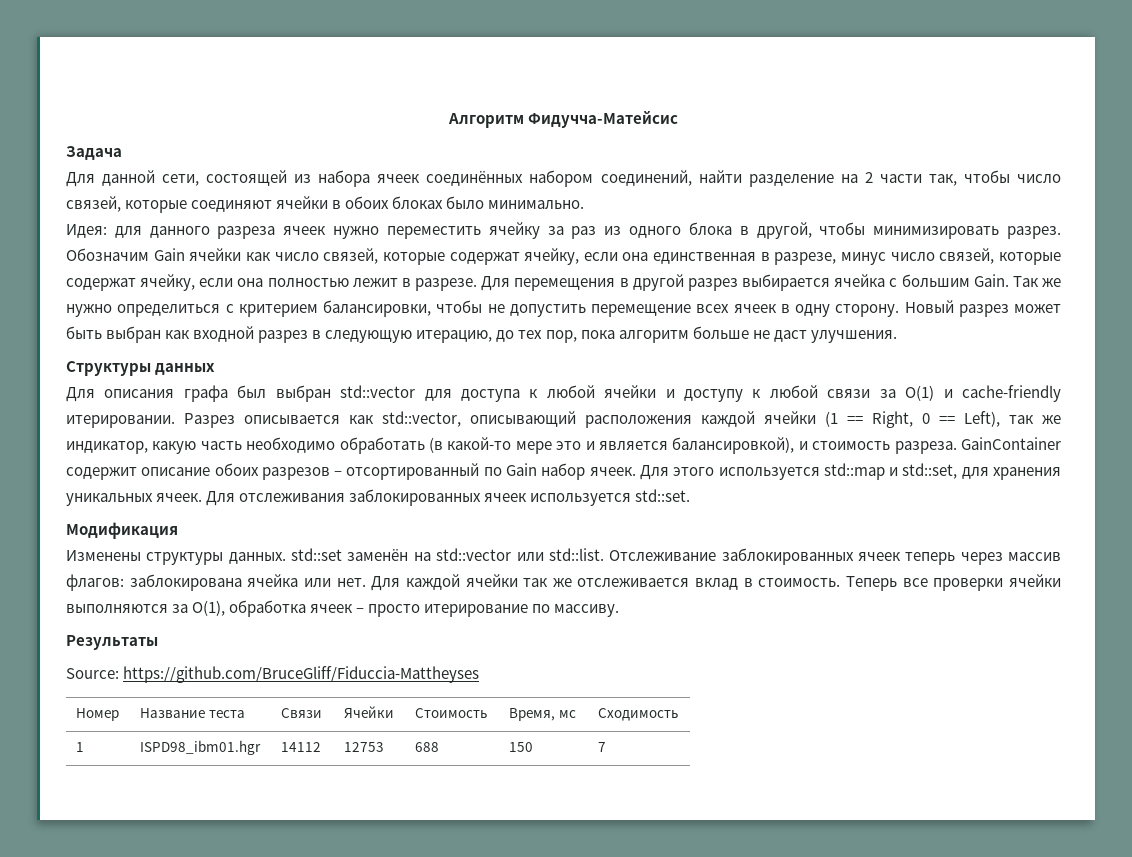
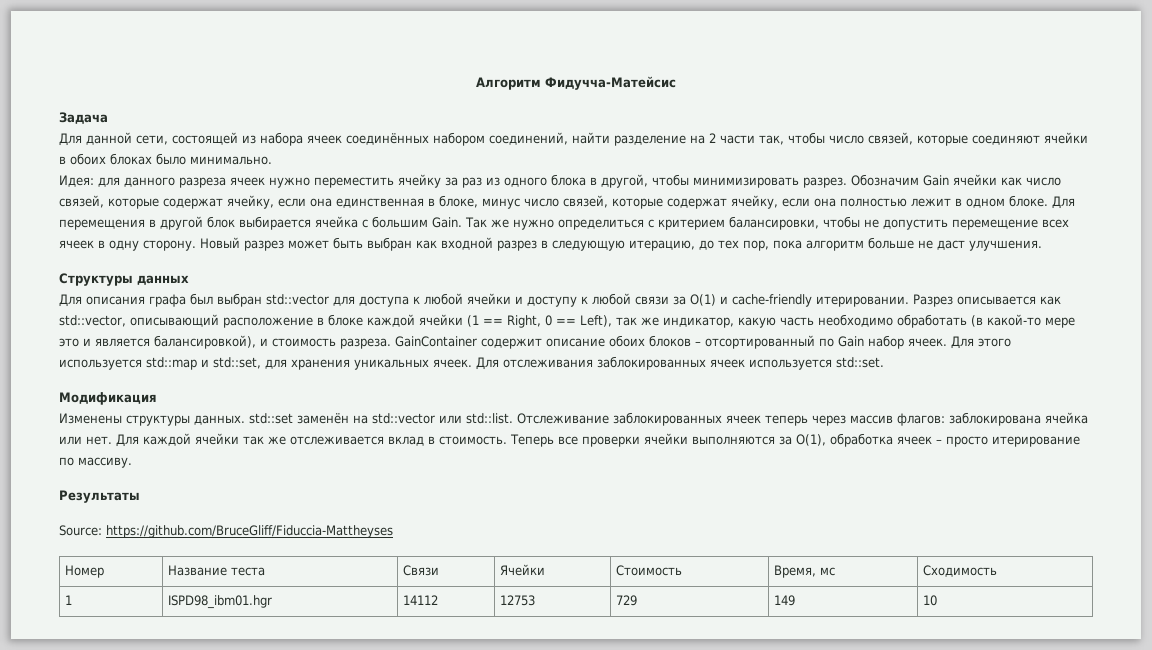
[774,252,837,265] разрезе, -> [439,195,478,208] блоке,
[415,278,478,291] разрезе. -> [966,195,1048,208] одном блоке.
[687,278,738,291] разрез -> [207,216,235,228] блок
[585,415,692,428] расположения -> [223,314,363,328] расположение в блоке
[261,467,330,480] разрезов -> [649,335,691,347] блоков
[415,742,440,752] [509,742,534,752] [598,742,607,752] 688 | 150 | 7 -> [615,595,637,606] [773,595,795,606] [922,595,937,606] 729 | 149 | 10

